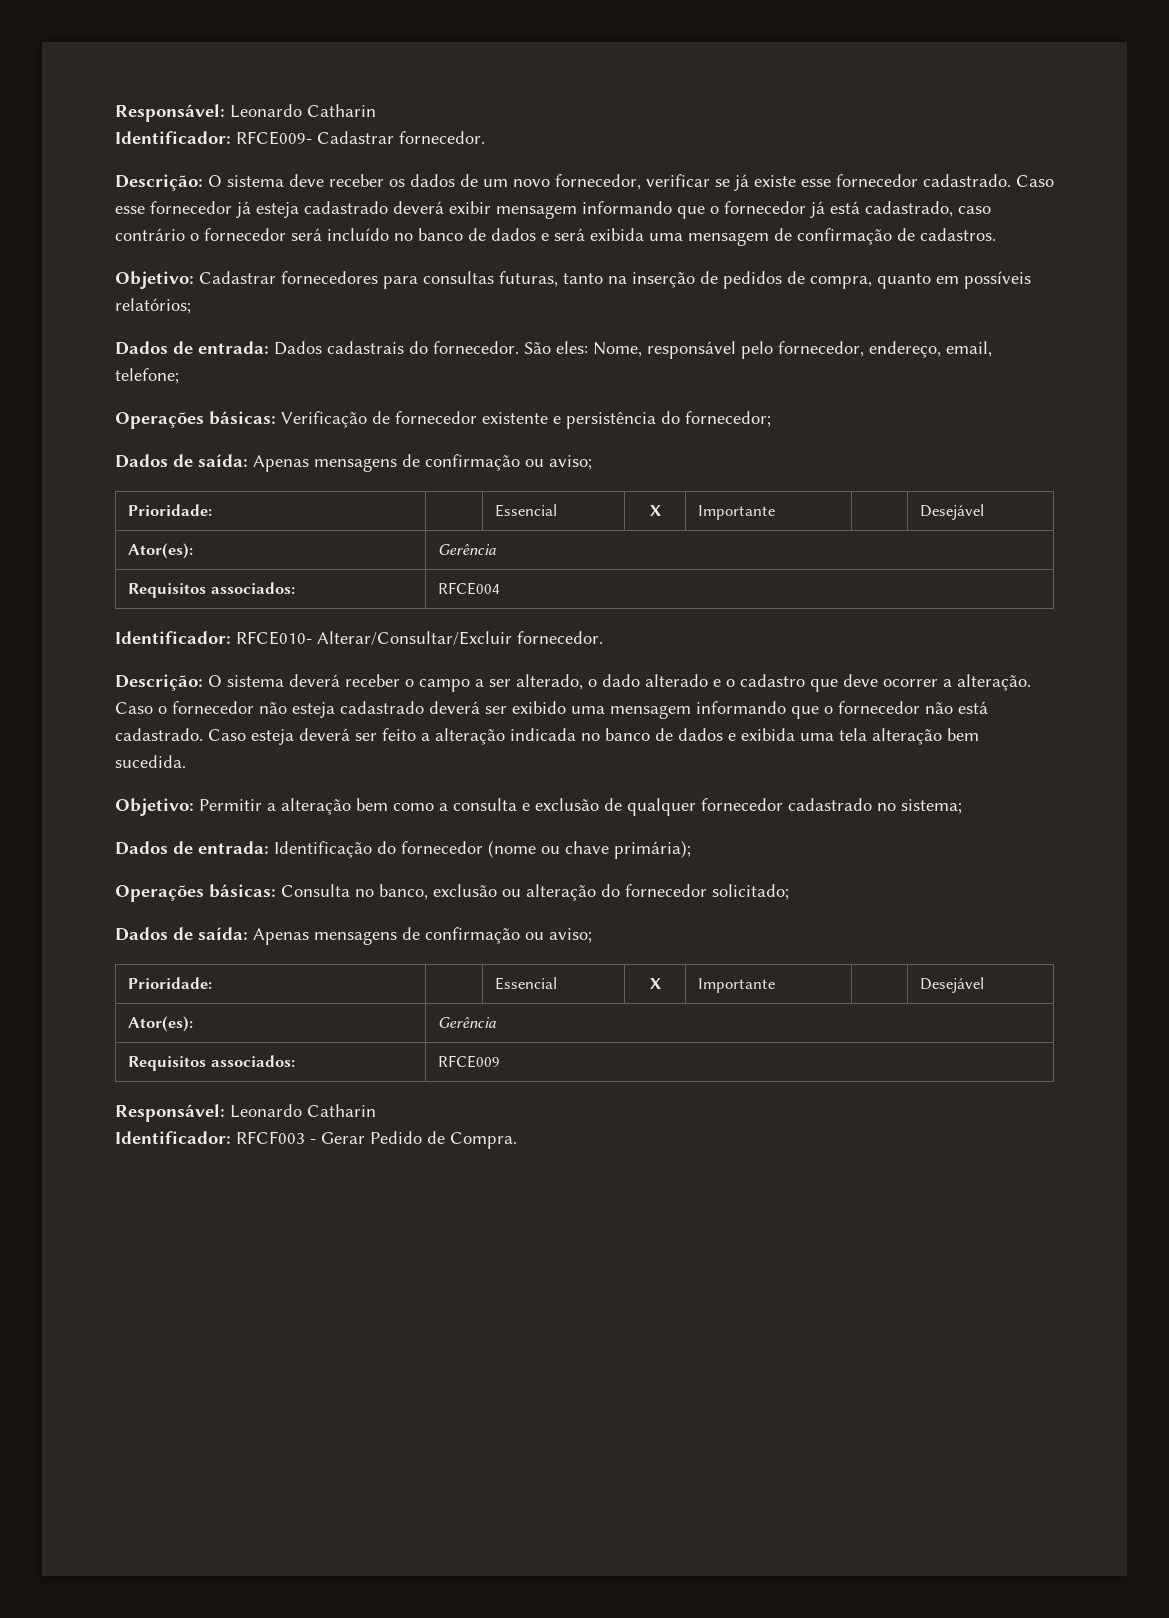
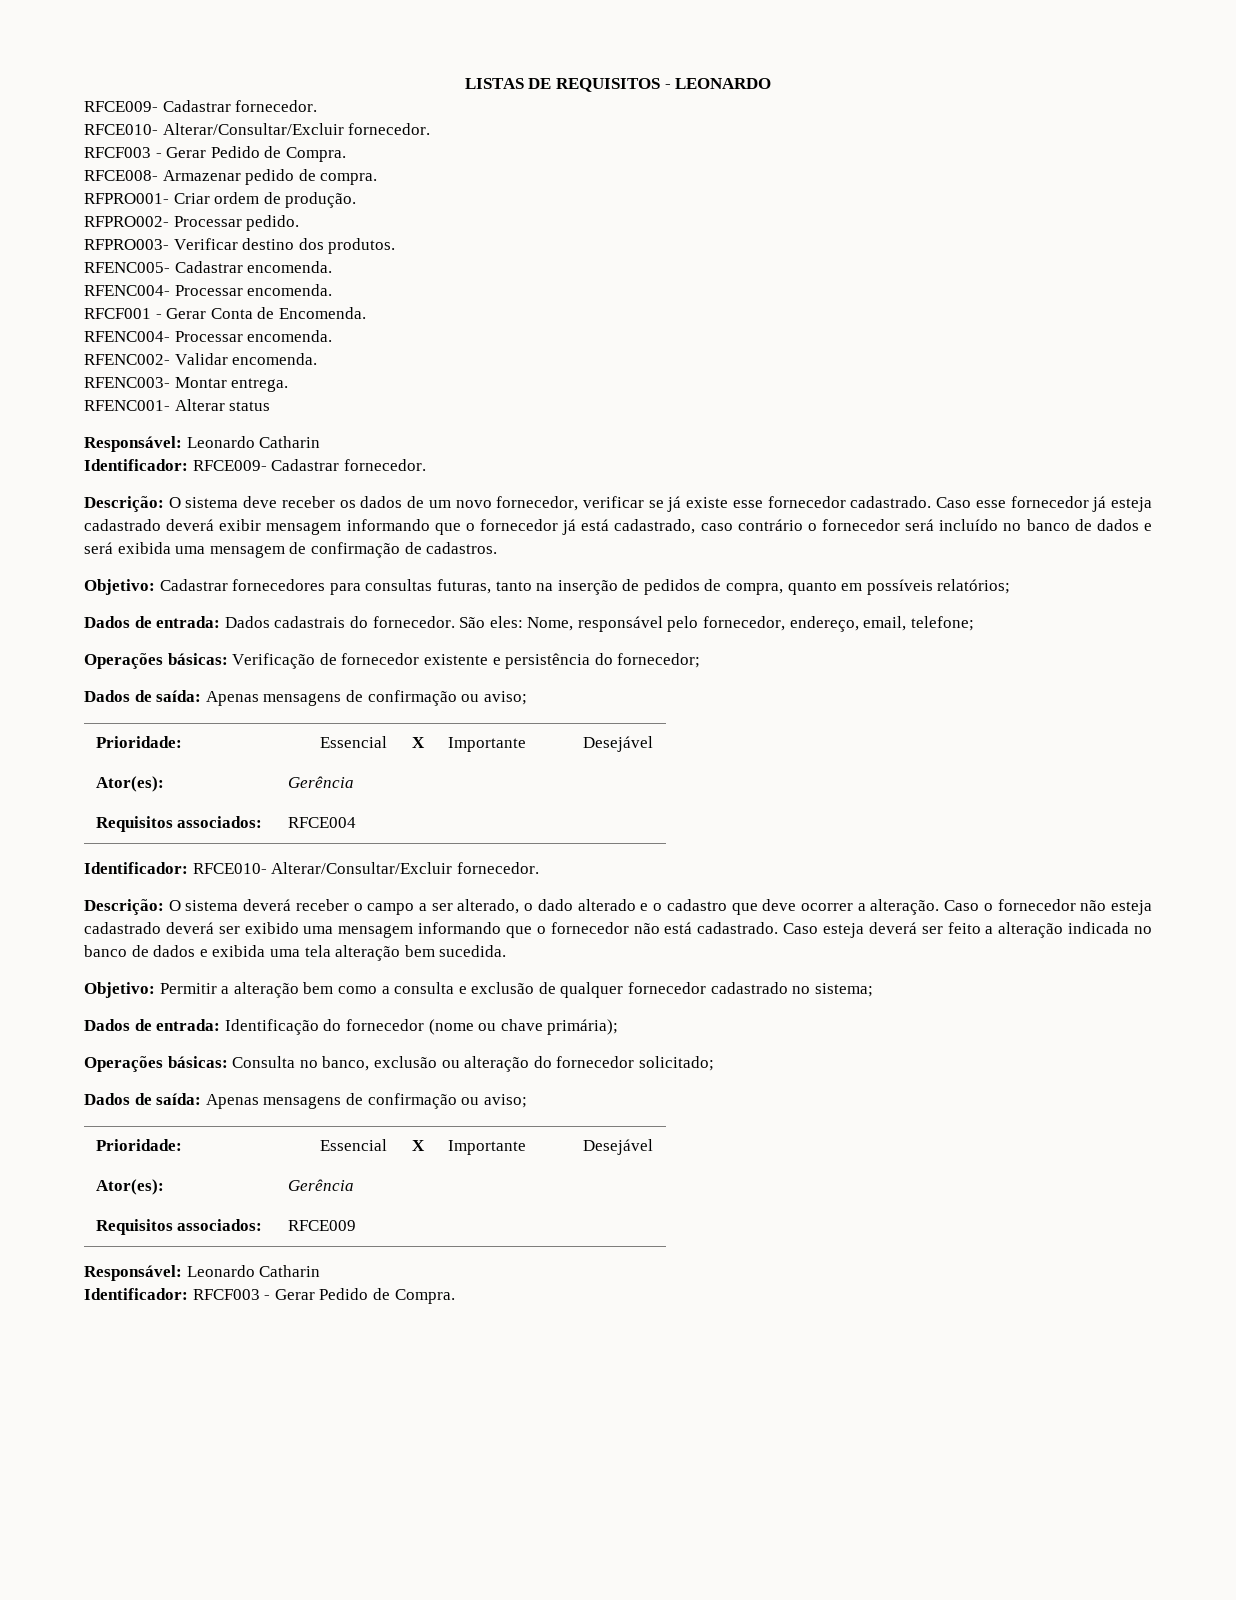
(115, 113) none -> [464,78,772,92] [84,100,318,112] [84,123,431,135] [84,146,346,162] [84,169,378,185] [84,192,357,208] [84,215,300,231] [84,238,396,254] [84,261,333,273] [84,284,333,296] [84,307,366,319] [84,330,333,342] [84,353,318,365] [84,377,289,392] [84,399,271,411] LISTAS DE REQUISITOS - LEONARDO // RFCE009- Cadastrar fornecedor. // RFCE010- Alterar/Consultar/Excluir fornecedor. // RFCF003 - Gerar Pedido de Compra. // RFCE008- Armazenar pedido de compra. // RFPRO001- Criar ordem de produção. // RFPRO002- Processar pedido. // RFPRO003- Verificar destino dos produtos. // RFENC005- Cadastrar encomenda. // RFENC004- Processar encomenda. // RFCF001 - Gerar Conta de Encomenda. // RFENC004- Processar encomenda. // RFENC002- Validar encomenda. // RFENC003- Montar entrega. // RFENC001- Alterar status //

